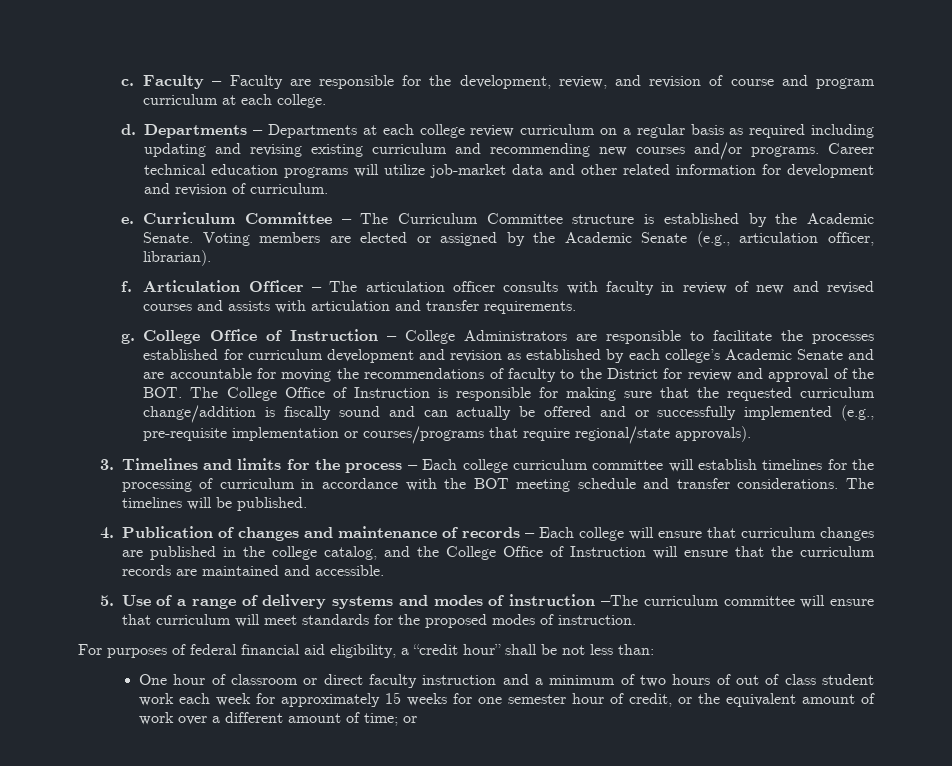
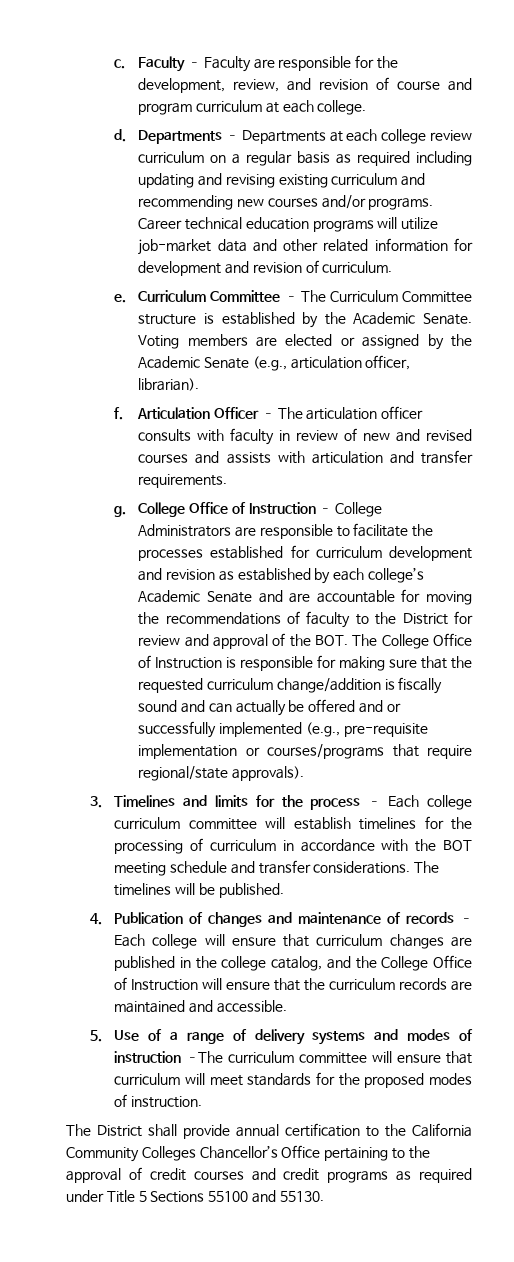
[78,644,654,658] [139,674,875,688] [139,692,875,707] [139,712,418,726] For purposes of federal financial aid eligibility, a “credit hour” shall be not less than: // One hour of classroom or direct faculty instruction and a minimum of two hours of out of class student work each week for approximately 15 weeks for one semester hour of credit, or the equivalent amount of work over a different amount of time; or -> [66,1123,472,1139] [66,1145,430,1162] [66,1167,472,1183] [66,1190,324,1203] The District shall provide annual certification to the California Community Colleges Chancellor’s Office pertaining to the approval of credit courses and credit programs as required under Title 5 Sections 55100 and 55130.

